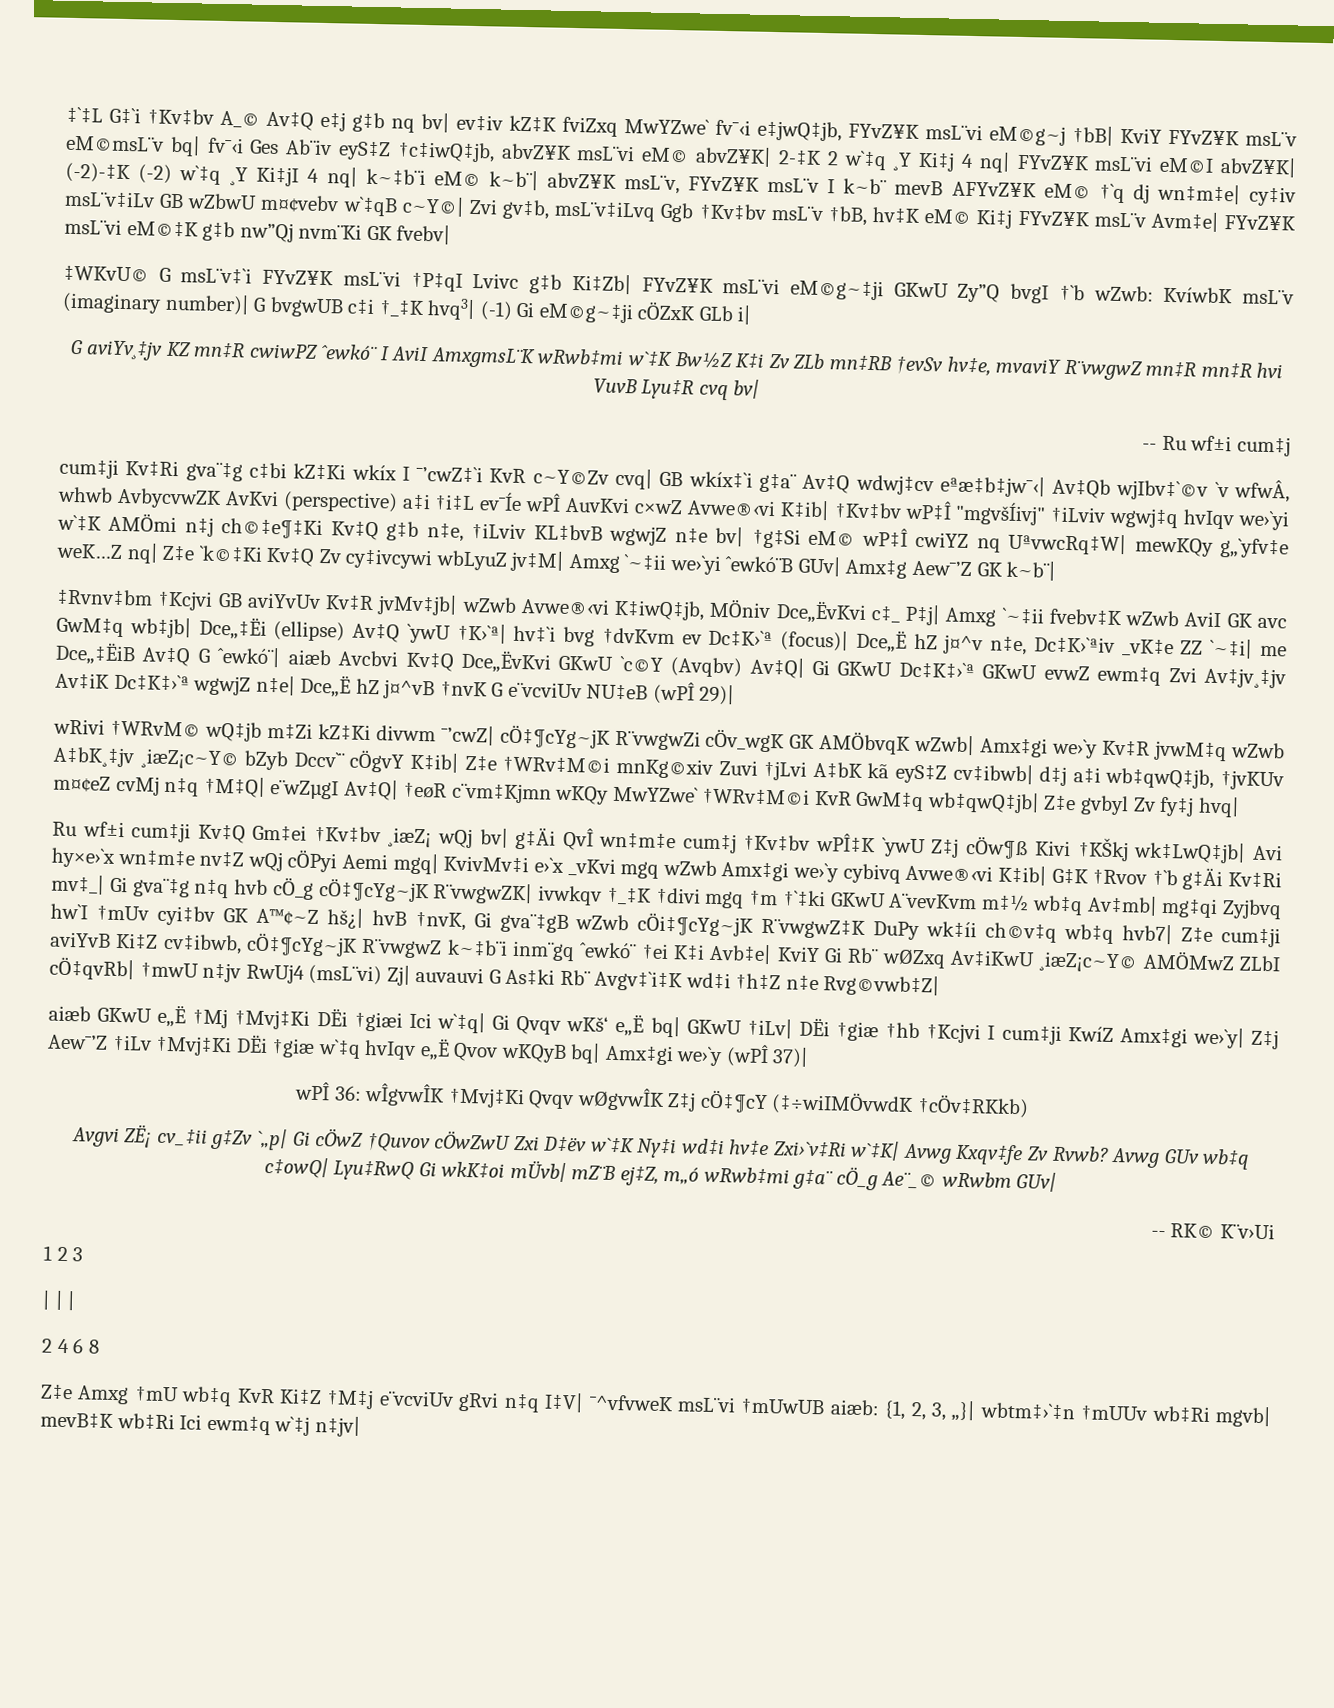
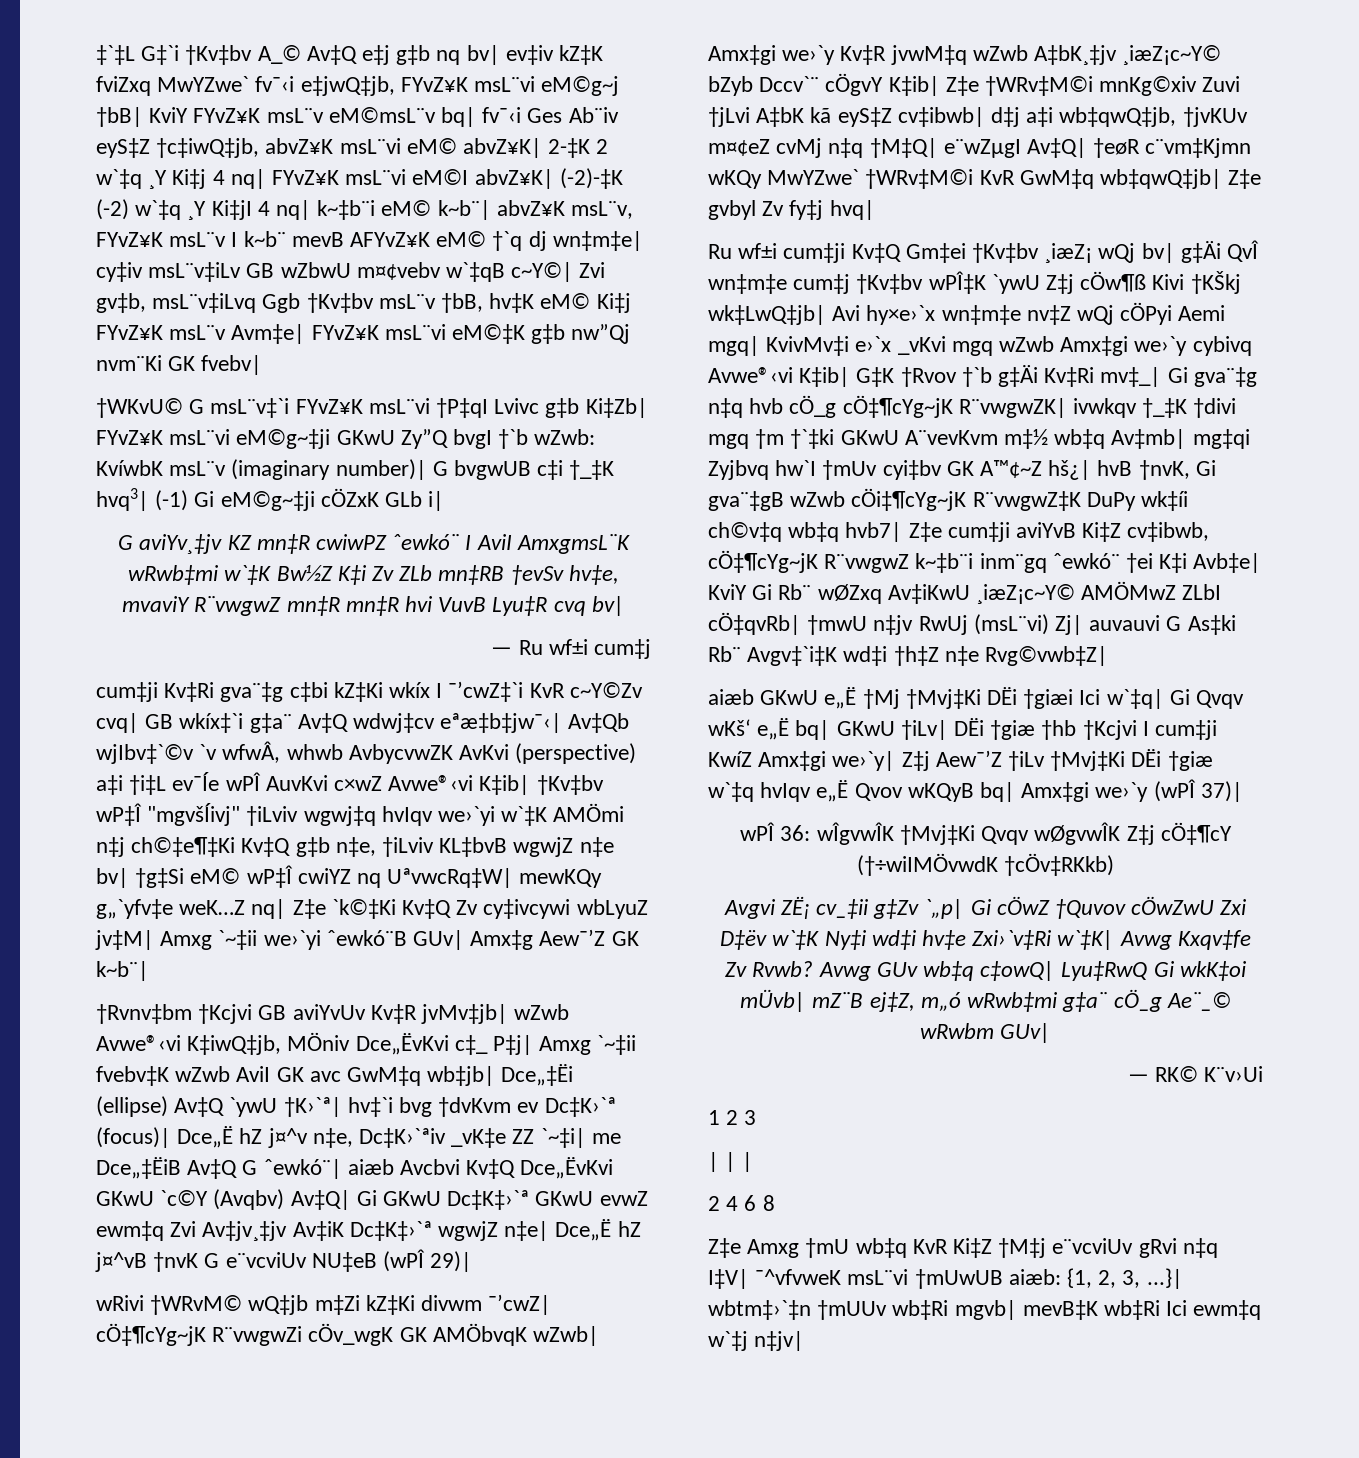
[63,265,149,282] ‡WKvU© -> [96,398,183,418] †WKvU©
[1142,443,1158,450] -- -> [491,647,513,655] —
[56,588,153,606] ‡Rvnv‡bm -> [96,1004,192,1024] †Rvnv‡bm
[245,963,305,984] RwUj4 -> [918,615,968,635] RwUj
[771,1091,915,1117] (‡÷wiIMÖvwdK -> [856,853,998,876] (†÷wiIMÖvwdK
[1150,1230,1166,1238] -- -> [1127,1074,1149,1082] —
[951,1400,977,1422] „}| -> [1146,1268,1183,1289] ...}|

